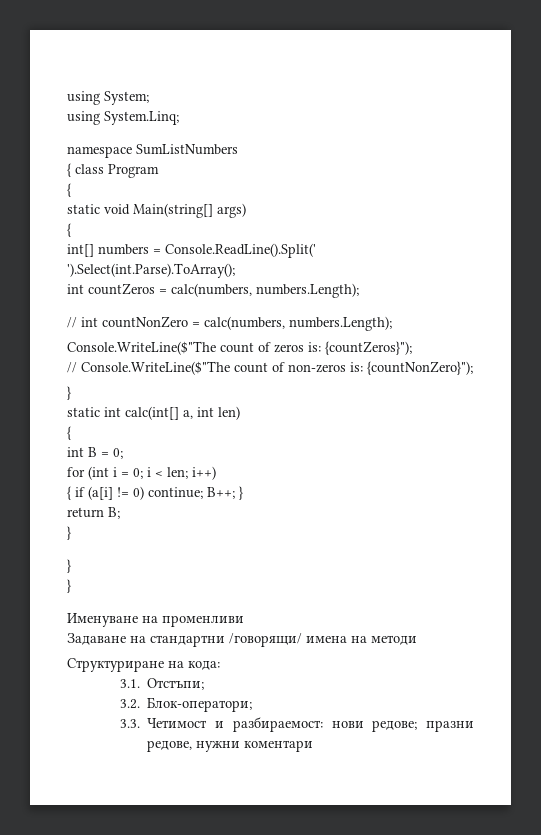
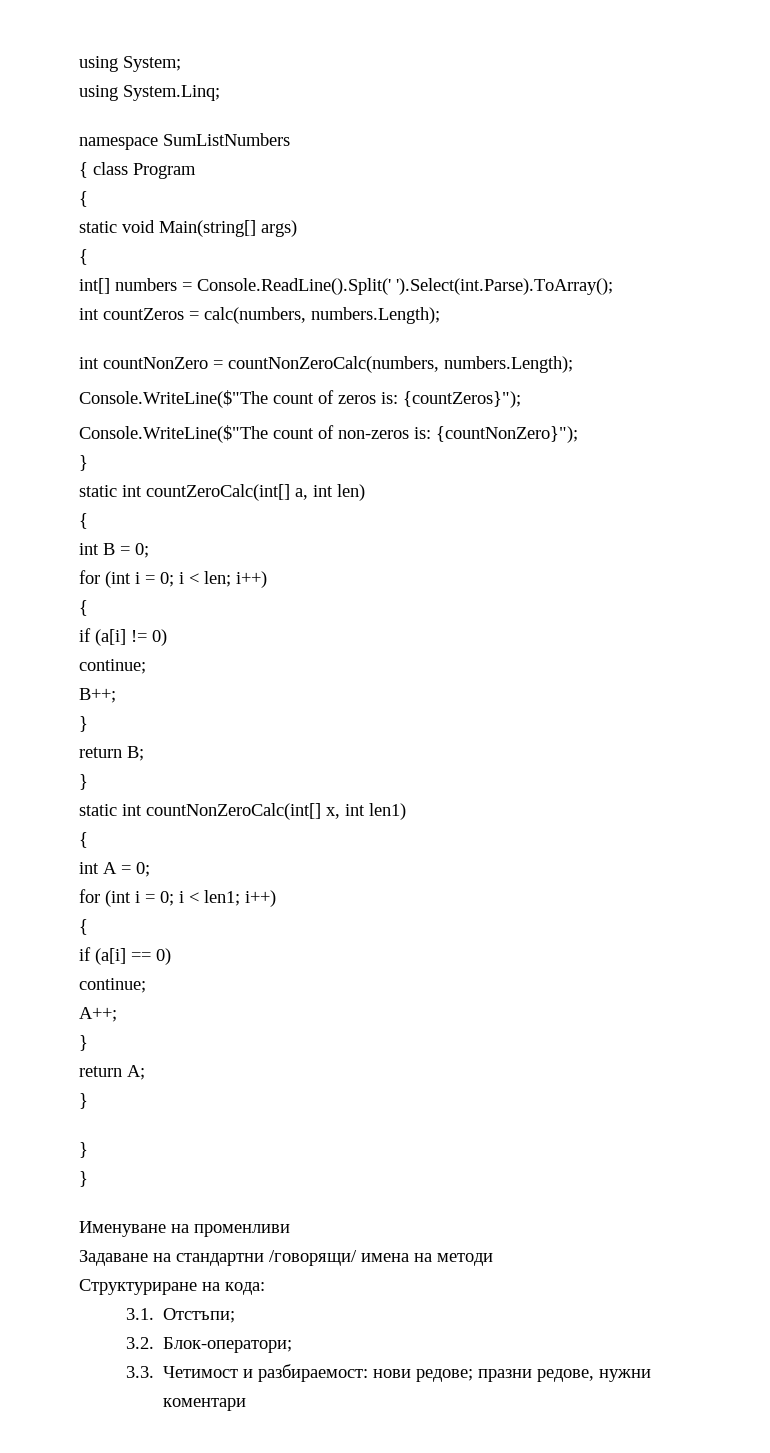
[67,317,77,328] // -> (440, 315) none
[204,316,285,330] calc(numbers, -> [228,356,439,373] countNonZeroCalc(numbers,
[67,362,77,373] // -> (521, 399) none
[125,406,179,420] calc(int[] -> [146,484,290,501] countZeroCalc(int[]
(71, 493) none -> (88, 608) //
[148,487,203,499] continue; -> [79,659,146,674] // continue; //
(235, 493) none -> (116, 695) //
(71, 533) none -> [79,803,406,820] [79,832,88,848] [79,862,150,877] [79,889,276,907] [79,919,88,935] [79,947,171,965] [79,978,146,993] [79,1007,117,1022] [79,1035,88,1051] [79,1065,145,1080] [79,1093,88,1109] // static int countNonZeroCalc(int[] x, int len1) // { // int A = 0; // for (int i = 0; i < len1; i++) // { // if (a[i] == 0) // continue; // A++; // } // return A; // }

